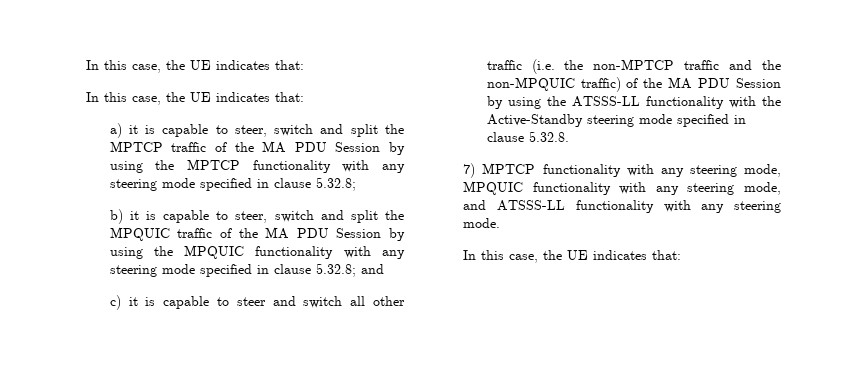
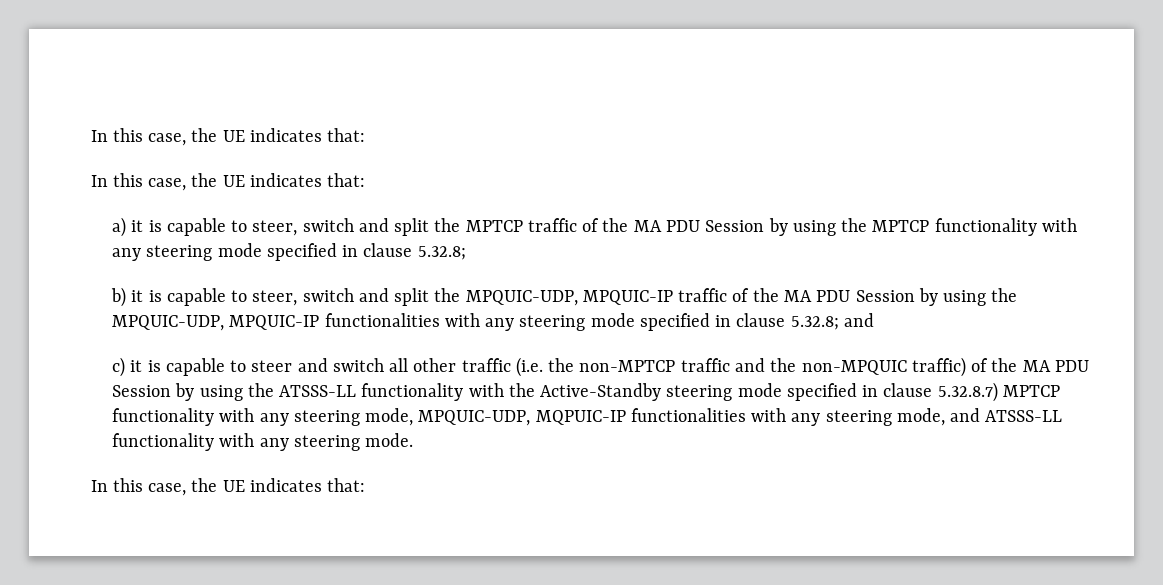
[109,227,405,241] [109,245,334,259] MPQUIC traffic of the MA PDU Session by using the MPQUIC functionality -> [465,288,1018,306] [112,313,440,331] MPQUIC-UDP, MPQUIC-IP traffic of the MA PDU Session by using the MPQUIC-UDP, MPQUIC-IP functionalities
[528,131,569,142] [463,163,476,178] 5.32.8. // 7) -> [937,382,998,402] 5.32.8.7)
[463,181,611,195] MPQUIC functionality -> [418,408,746,426] MPQUIC-UDP, MQPUIC-IP functionalities

